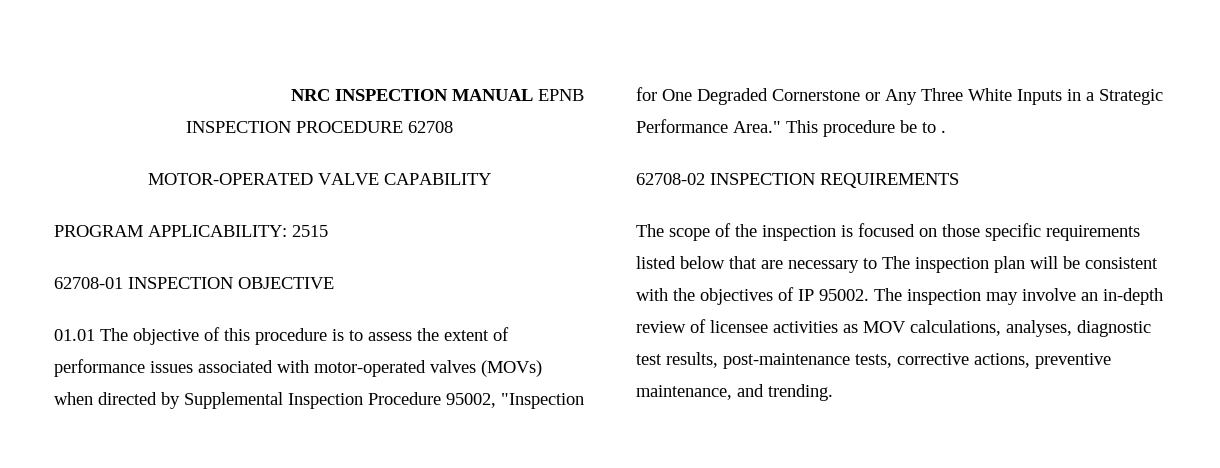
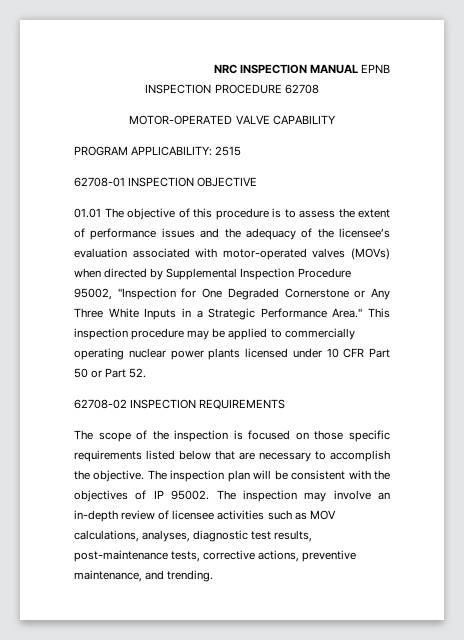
(193, 367) none -> [200,228,390,240] [74,248,127,258] and the adequacy of the licensee’s evaluation
[823,120,946,137] procedure be to . -> [74,328,355,340] [74,348,390,360] [74,368,147,378] inspection procedure may be applied to commercially operating nuclear power plants licensed under 10 CFR Part 50 or Part 52.
(877, 263) none -> [330,450,390,462] [74,470,145,482] accomplish the objective.
(838, 327) none -> [267,510,292,520] such

